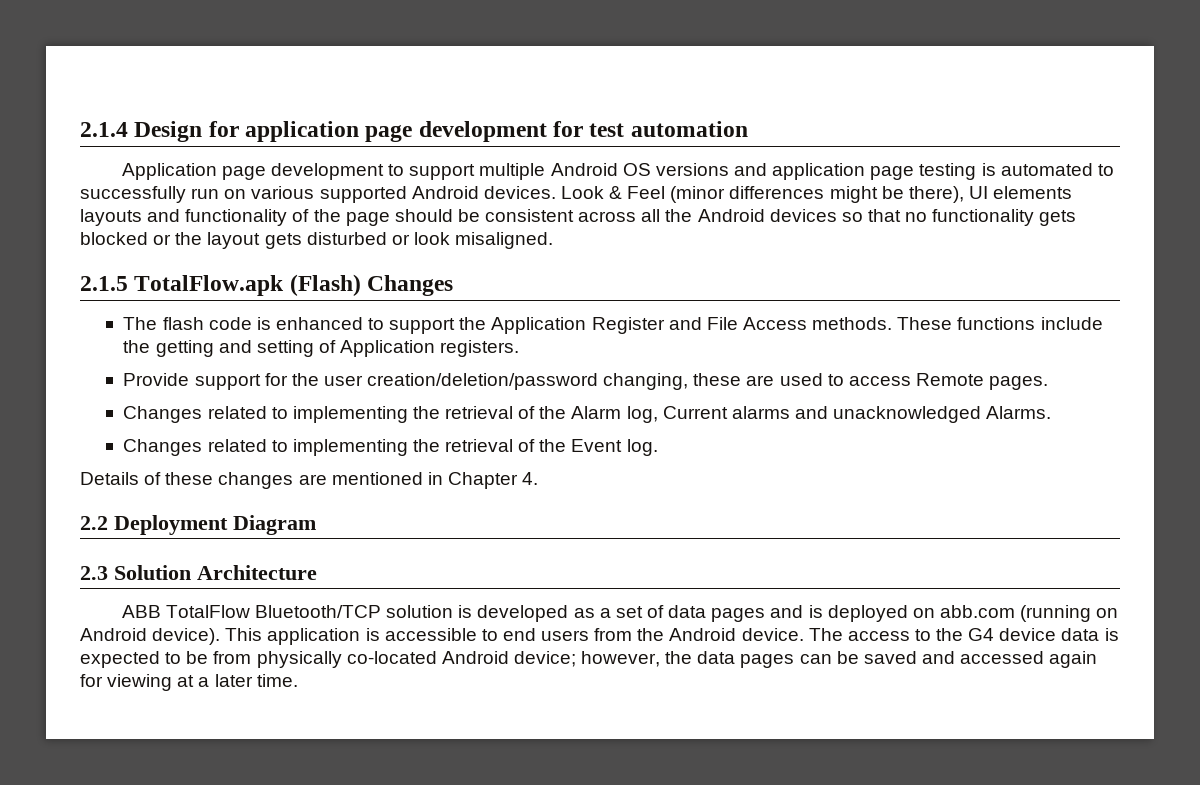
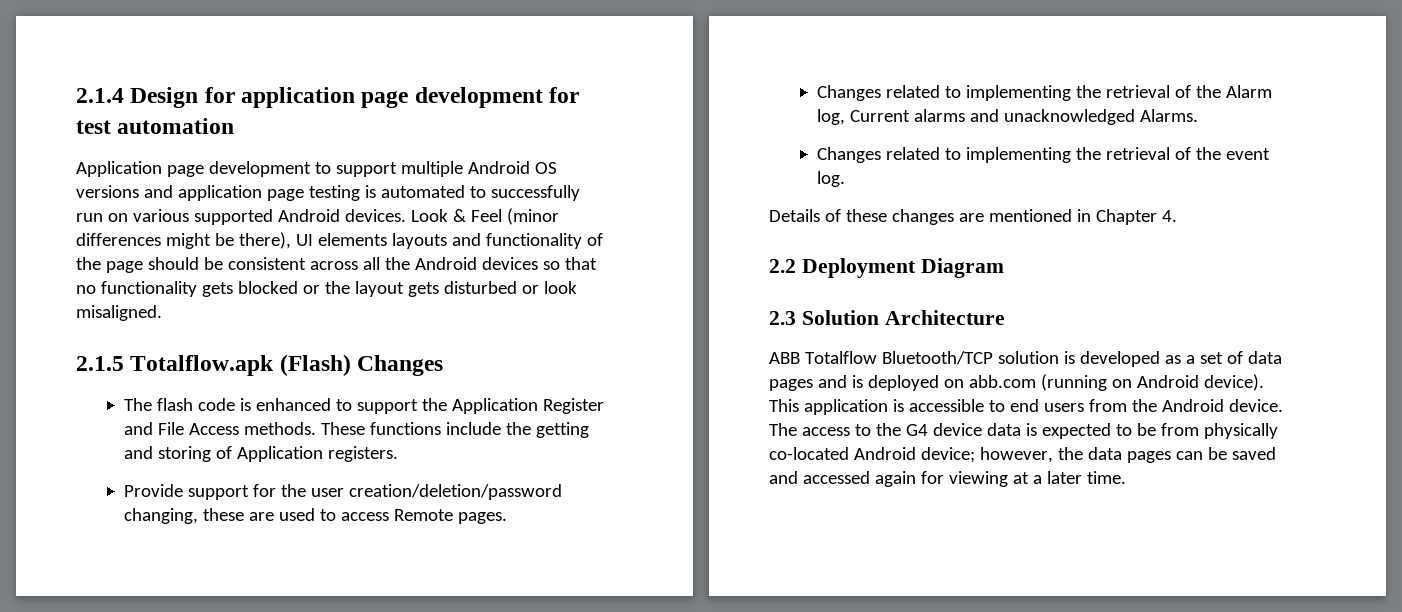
[134,275,285,296] TotalFlow.apk -> [130,355,275,376] Totalflow.apk
[256,340,314,357] setting -> [157,446,211,462] storing
[571,439,623,452] Event -> [1225,148,1270,160] event
[165,605,250,618] TotalFlow -> [804,351,877,364] Totalflow

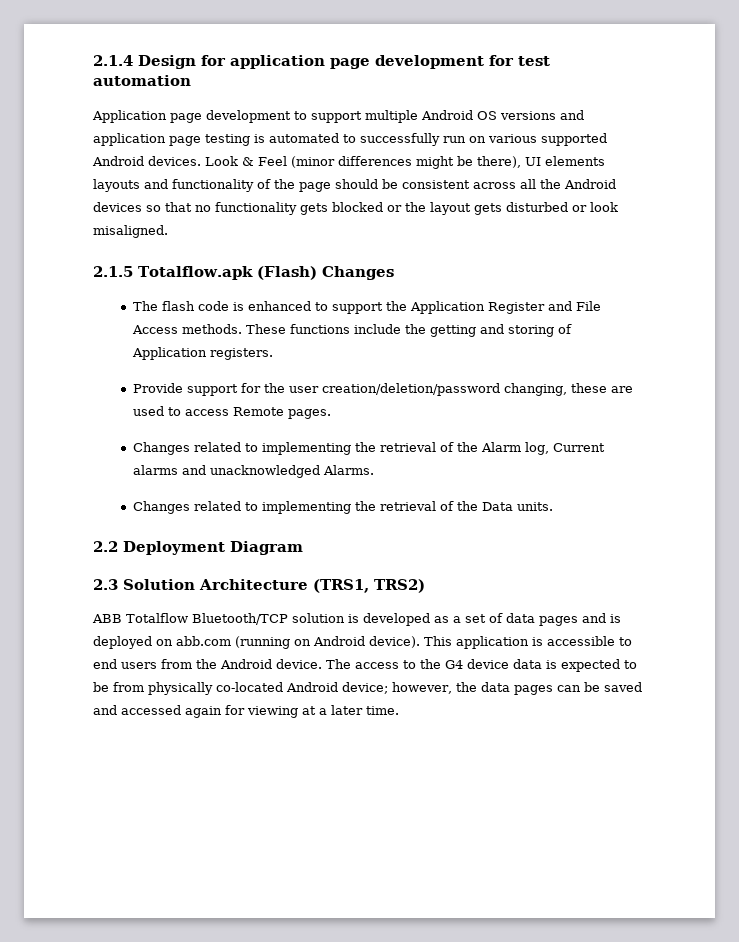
[1225,148,1270,160] [816,171,845,187] [769,209,1177,225] event log. // Details of these changes are mentioned in Chapter 4. -> [481,502,553,511] Data units.
(1005, 317) none -> [313,579,425,593] (TRS1, TRS2)

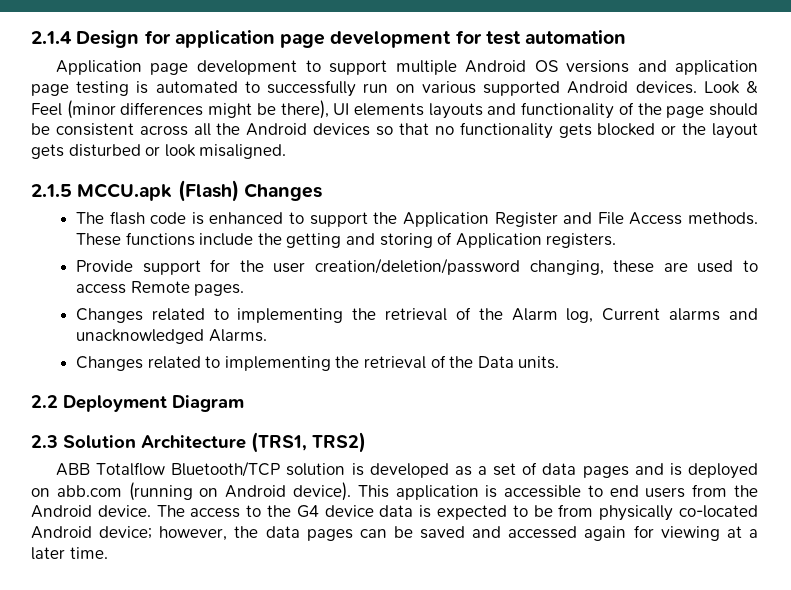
[138,266,253,280] Totalflow.apk -> [77,183,173,201] MCCU.apk

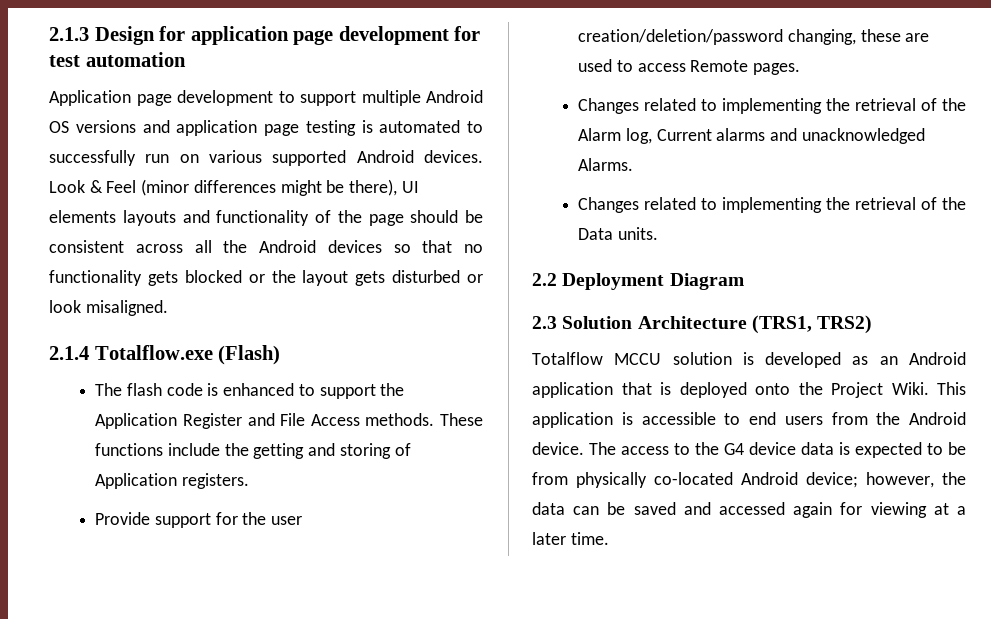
[31,31,72,44] 2.1.4 -> [49,27,89,41] 2.1.3
[31,183,173,201] 2.1.5 MCCU.apk -> [49,345,213,360] 2.1.4 Totalflow.exe
[243,183,322,201] Changes -> (281, 355) none
[55,461,281,477] ABB Totalflow Bluetooth/TCP -> [532,352,662,365] Totalflow MCCU
[477,462,758,479] [31,482,351,501] a set of data pages and is deployed on abb.com (running on Android device). -> [879,352,966,365] [532,382,929,398] an Android application that is deployed onto the Project Wiki.
[306,529,353,541] pages -> (565, 508) none

